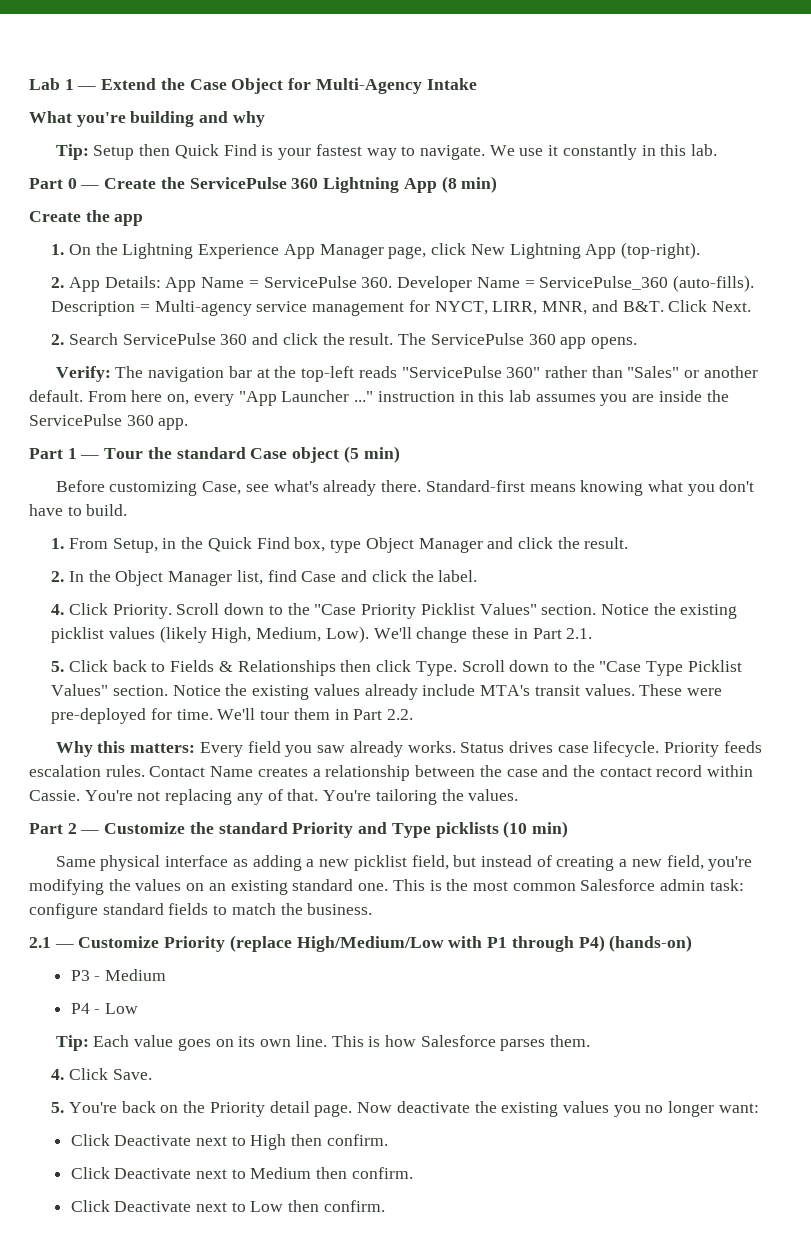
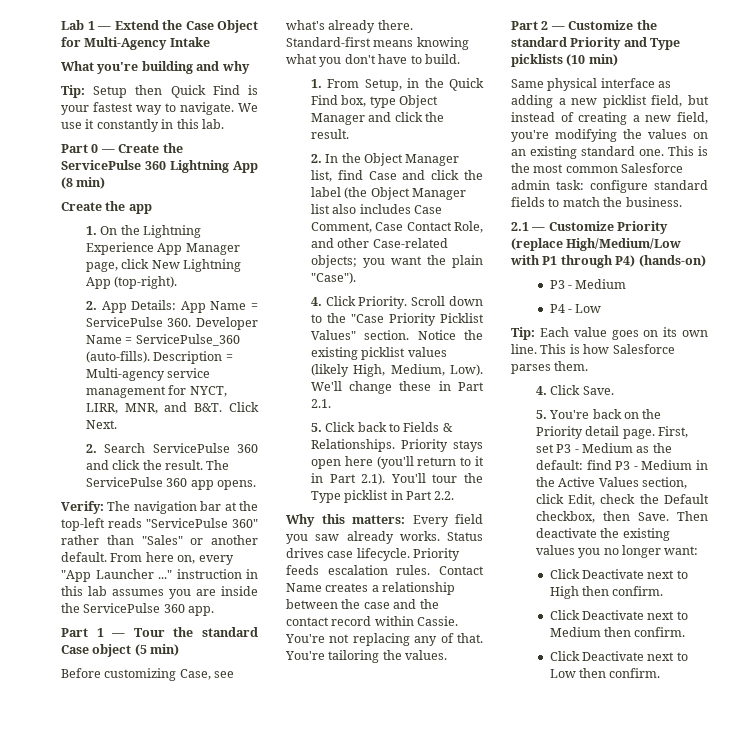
[438,570,478,582] label. -> [310,187,466,200] [310,204,442,214] [310,221,483,233] [310,238,448,248] [310,255,483,268] [310,272,356,284] label (the Object Manager list also includes Case Comment, Case Contact Role, and other Case-related objects; you want the plain "Case").
[237,660,742,676] [51,684,722,700] [51,708,330,724] Relationships then click Type. Scroll down to the "Case Type Picklist Values" section. Notice the existing values already include MTA's transit values. These were pre-deployed for time. We'll tour them -> [310,439,483,452] [310,456,484,469] [310,473,483,485] [310,490,389,503] Relationships. Priority stays open here (you'll return to it in Part 2.1). You'll tour the Type picklist
[357,1102,393,1113] Now -> [657,426,688,438] [535,443,672,453] [535,460,708,470] [535,477,687,489] [535,494,709,506] [535,511,708,523] First, set P3 - Medium as the default: find P3 - Medium in the Active Values section, click Edit, check the Default checkbox, then Save. Then

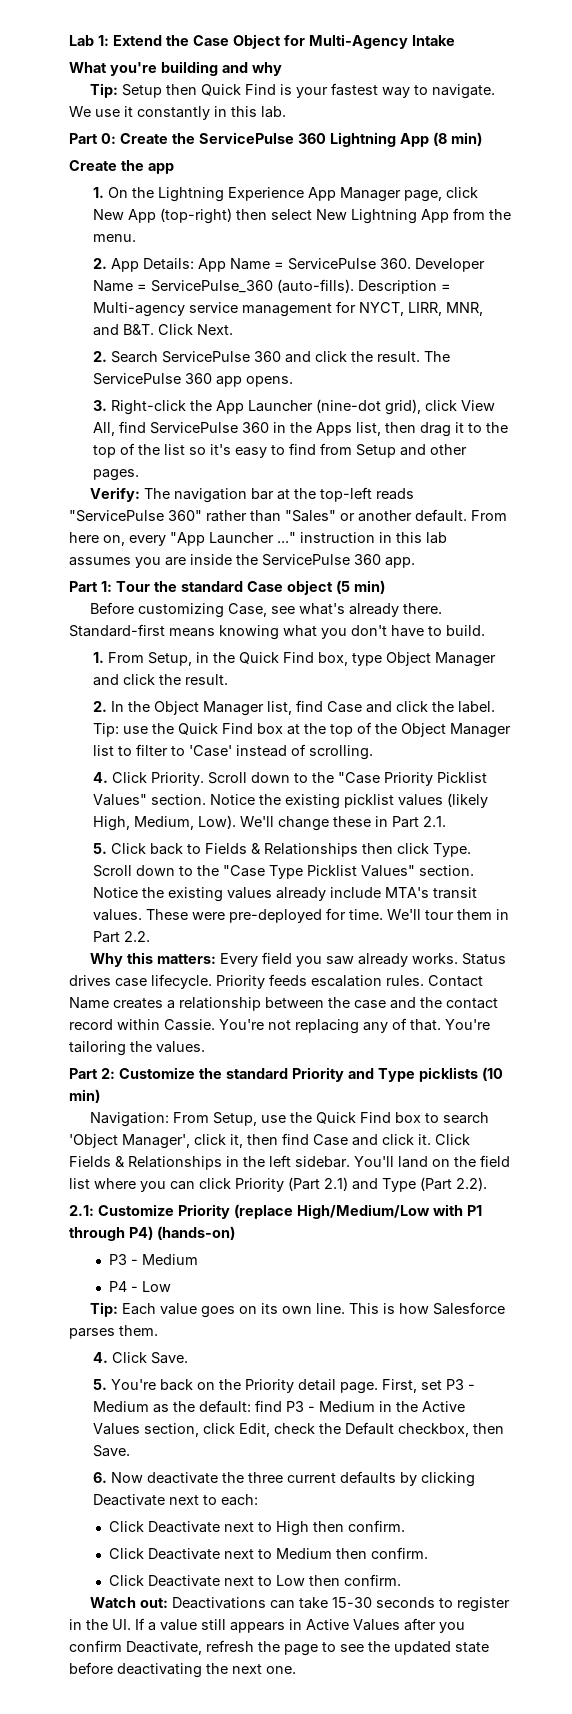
[87,21,111,30] 1 — -> [98,35,109,46] 1:
[91,144,115,153] 0 — -> [101,133,116,144] 0:
[182,259,241,272] [85,276,178,289] Lightning App (top-right). -> [128,208,512,224] [93,234,137,242] App (top-right) then select New Lightning App from the menu.
(256, 485) none -> [93,399,496,415] [93,421,509,437] [93,443,468,458] [93,469,140,481] // 3. Right-click the App Launcher (nine-dot grid), click View All, find ServicePulse 360 in the Apps list, then drag it to the top of the list so it's easy to find from Setup and other pages.
[96,628,126,637] 1 — -> [101,581,112,592] 1:
[310,187,466,200] [310,204,442,214] [310,221,483,233] [310,238,448,248] [310,255,483,268] [310,272,356,284] label (the Object Manager list also includes Case Comment, Case Contact Role, and other Case-related objects; you want the plain "Case"). -> [458,701,496,713] [93,722,512,738] [93,744,374,760] label. Tip: use the Quick Find box at the top of the Object Manager list to filter to 'Case' instead of scrolling.
[310,439,483,452] [310,456,484,469] [310,473,483,485] [310,490,389,503] Relationships. Priority stays open here (you'll return to it in Part 2.1). You'll tour the Type picklist -> [264,843,472,857] [93,865,475,879] [93,887,478,902] [93,908,493,923] Relationships then click Type. Scroll down to the "Case Type Picklist Values" section. Notice the existing values already include MTA's transit values. These were pre-deployed for time. We'll tour them
[541,21,565,30] 2 — -> [101,1068,115,1079] 2:
[511,78,672,91] [511,95,709,108] [511,112,708,125] [511,129,708,142] [511,146,708,159] [511,163,684,173] [511,180,708,193] [511,197,682,207] [511,222,546,231] Same physical interface as adding a new picklist field, but instead of creating a new field, you're modifying the values on an existing standard one. This is the most common Salesforce admin task: configure standard fields to match the business. // 2.1 — -> [90,1112,490,1127] [69,1133,470,1149] [69,1155,510,1170] [69,1177,487,1192] [69,1205,94,1216] Navigation: From Setup, use the Quick Find box to search 'Object Manager', click it, then find Case and click it. Click Fields & Relationships in the left sidebar. You'll land on the field list where you can click Priority (Part 2.1) and Type (Part 2.2). // 2.1:
[677,511,708,521] [535,528,670,541] [535,545,699,558] Then deactivate the existing values you no longer want: -> [93,1471,476,1487] [93,1494,259,1506] // 6. Now deactivate the three current defaults by clicking Deactivate next to each:
(661, 673) none -> [90,1597,511,1612] [69,1618,465,1633] [69,1640,489,1656] [69,1662,296,1678] // Watch out: Deactivations can take 15-30 seconds to register in the UI. If a value still appears in Active Values after you confirm Deactivate, refresh the page to see the updated state before deactivating the next one.

